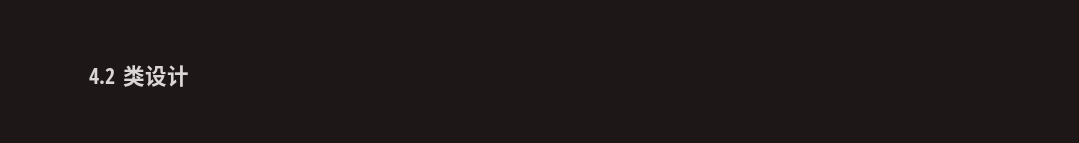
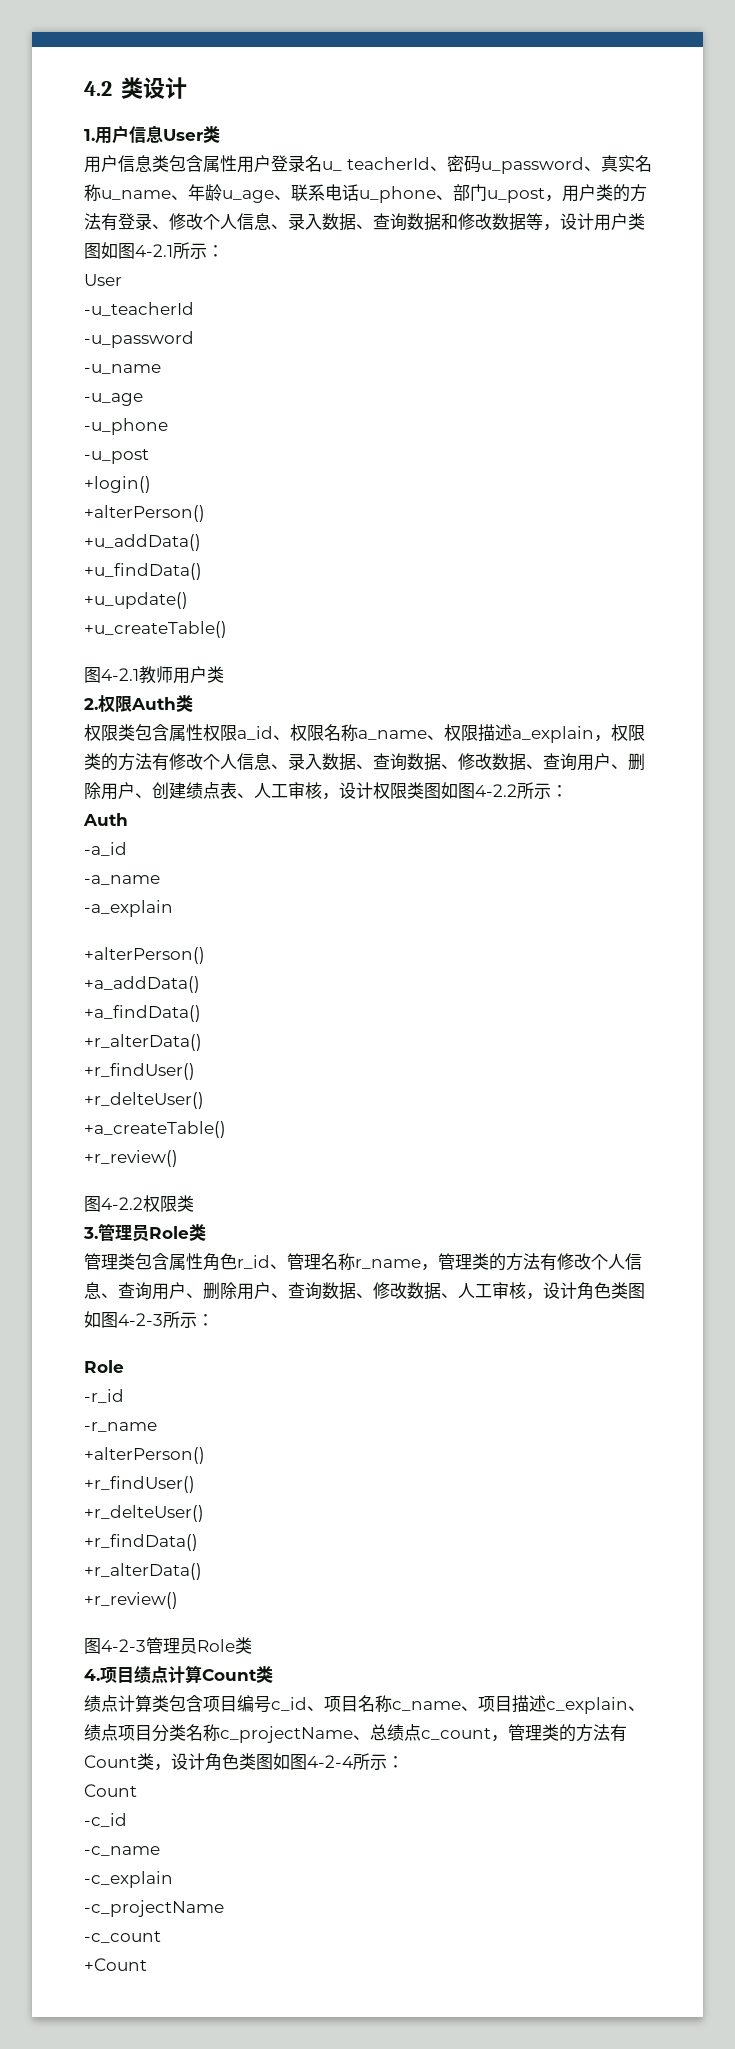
(190, 76) none -> [84,125,220,144] [84,155,652,174] [84,184,647,203] [84,213,645,231] [84,242,224,259] [84,274,122,286] [84,302,194,316] [84,331,194,348] [84,364,161,374] [84,393,143,406] [84,418,168,435] [84,449,149,464] [84,476,151,493] [84,505,205,522] [84,534,201,551] [84,563,202,580] [84,592,188,609] [84,621,227,638] [84,666,224,684] [84,695,193,712] [84,724,645,743] [84,753,645,771] [84,782,568,800] [83,813,128,826] [84,842,127,856] [84,875,160,885] [84,900,173,917] [84,947,205,964] [84,976,200,993] [84,1005,201,1022] [84,1034,202,1051] [84,1063,195,1080] [84,1092,204,1109] [84,1121,226,1138] [84,1150,178,1167] [84,1195,194,1212] [83,1223,206,1242] [84,1253,642,1271] [84,1282,645,1300] [84,1311,214,1328] [84,1360,124,1373] [84,1389,124,1403] [84,1422,157,1432] [84,1447,205,1464] [84,1476,195,1493] [84,1505,204,1522] [84,1534,198,1551] [84,1563,202,1580] [84,1592,178,1609] [84,1637,252,1654] [84,1665,273,1684] [84,1695,645,1714] [84,1724,627,1743] [84,1753,404,1771] [84,1784,137,1797] [84,1813,127,1827] [84,1846,160,1856] [84,1871,173,1888] [84,1900,224,1917] [84,1931,161,1943] [84,1958,147,1971] // 1.用户信息User类 // 用户信息类包含属性用户登录名u_ teacherId、密码u_password、真实名称u_name、年龄u_age、联系电话u_phone、部门u_post，用户类的方法有登录、修改个人信息、录入数据、查询数据和修改数据等，设计用户类图如图4-2.1所示： // User // -u_teacherId // -u_password // -u_name // -u_age // -u_phone // -u_post // +login() // +alterPerson() // +u_addData() // +u_findData() // +u_update() // +u_createTable() // 图4-2.1教师用户类 // 2.权限Auth类 // 权限类包含属性权限a_id、权限名称a_name、权限描述a_explain，权限类的方法有修改个人信息、录入数据、查询数据、修改数据、查询用户、删除用户、创建绩点表、人工审核，设计权限类图如图4-2.2所示： // Auth // -a_id // -a_name // -a_explain // +alterPerson() // +a_addData() // +a_findData() // +r_alterData() // +r_findUser() // +r_delteUser() // +a_createTable() // +r_review() // 图4-2.2权限类 // 3.管理员Role类 // 管理类包含属性角色r_id、管理名称r_name，管理类的方法有修改个人信息、查询用户、删除用户、查询数据、修改数据、人工审核，设计角色类图如图4-2-3所示： // Role // -r_id // -r_name // +alterPerson() // +r_findUser() // +r_delteUser() // +r_findData() // +r_alterData() // +r_review() // 图4-2-3管理员Role类 // 4.项目绩点计算Count类 // 绩点计算类包含项目编号c_id、项目名称c_name、项目描述c_explain、绩点项目分类名称c_projectName、总绩点c_count，管理类的方法有Count类，设计角色类图如图4-2-4所示： // Count // -c_id // -c_name // -c_explain // -c_projectName // -c_count // +Count

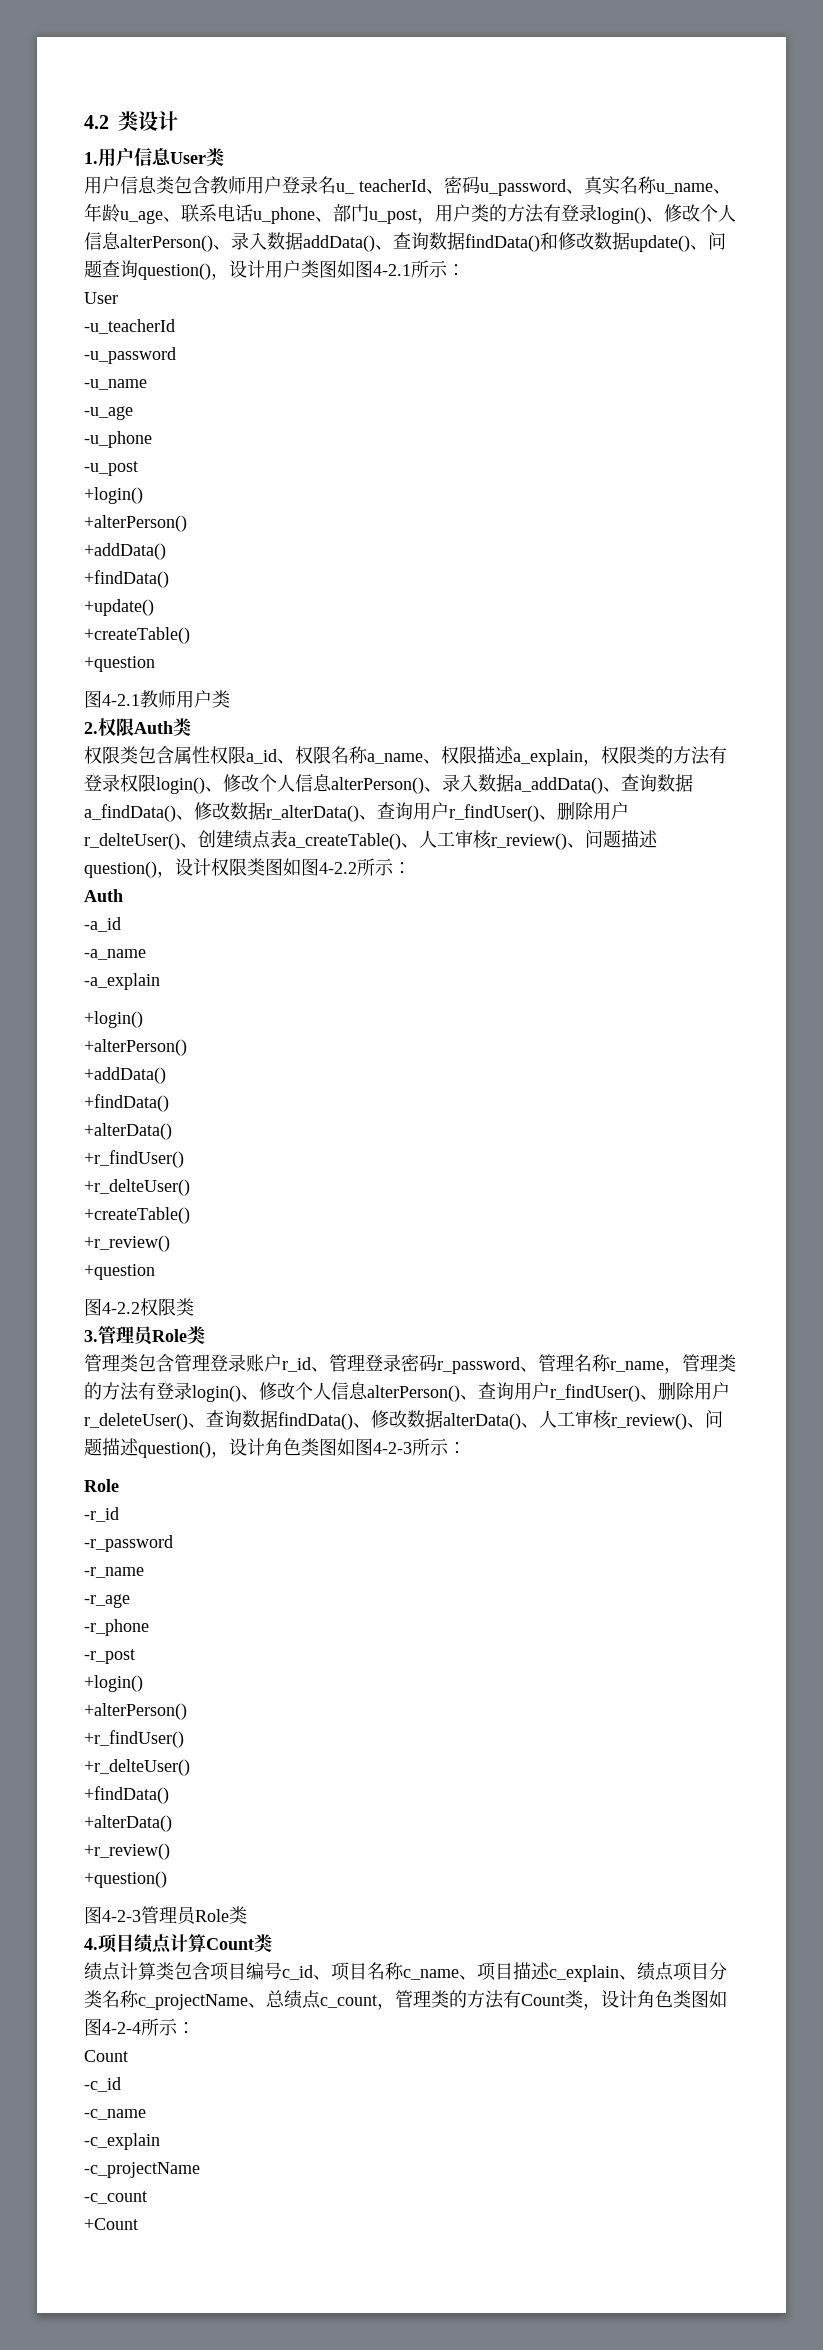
[203,155,237,172] 属性 -> [210,176,246,194] 教师
[152,213,441,231] 、修改个人信息、录入数据、查询数据 -> [597,204,736,224] [84,232,540,252] login()、修改个人信息alterPerson()、录入数据addData()、查询数据findData()
[526,213,543,230] 等 -> [630,232,726,252] [84,260,211,280] update()、问题查询question()
[84,534,201,551] [84,563,202,580] [84,592,188,609] [84,621,227,638] +u_addData() // +u_findData() // +u_update() // +u_createTable() -> [84,543,166,560] [84,570,169,588] [84,599,154,616] [84,627,190,644] [84,656,155,672] +addData() // +findData() // +update() // +createTable() // +question
[169,753,645,771] [84,782,135,800] 修改个人信息、录入数据、查询数据、修改数据、查询用户、删除用户 -> [84,774,693,794] [84,802,629,822] [84,833,180,850] 登录权限login()、修改个人信息alterPerson()、录入数据a_addData()、查询数据a_findData()、修改数据r_alterData()、查询用户r_findUser()、删除用户r_delteUser()
[237,782,322,799] 、人工审核 -> [288,830,658,850] [84,861,157,878] a_createTable()、人工审核r_review()、问题描述question()
[84,947,205,964] [84,976,200,993] [84,1005,201,1022] [84,1034,202,1051] [84,1063,195,1080] [84,1092,204,1109] [84,1121,226,1138] [84,1150,178,1167] // +alterPerson() // +a_addData() // +a_findData() // +r_alterData() // +r_findUser() // +r_delteUser() // +a_createTable() // +r_review() -> [84,1011,143,1028] [84,1039,187,1056] [84,1067,166,1084] [84,1094,169,1112] [84,1123,172,1140] [84,1150,184,1168] [84,1179,190,1196] [84,1207,190,1224] [84,1235,170,1252] [84,1264,155,1280] // +login() // +alterPerson() // +addData() // +findData() // +alterData() // +r_findUser() // +r_delteUser() // +createTable() // +r_review() // +question
[169,1253,270,1271] 属性角色r_id -> [174,1354,520,1374] 管理登录账户r_id、管理登录密码r_password
[557,1253,642,1270] [84,1282,526,1300] 修改个人信息、查询用户、删除用户、查询数据、修改数据、人工审核 -> [156,1382,730,1402] [84,1410,723,1430] [84,1438,211,1458] 登录login()、修改个人信息alterPerson()、查询用户r_findUser()、删除用户r_deleteUser()、查询数据findData()、修改数据alterData()、人工审核r_review()、问题描述question()
(124, 1396) none -> [84,1535,173,1552] // -r_password
(157, 1427) none -> [84,1594,130,1608] [84,1619,149,1636] [84,1649,135,1664] [84,1675,143,1692] // -r_age // -r_phone // -r_post // +login()
[84,1534,198,1551] [84,1563,202,1580] [84,1592,178,1609] +r_findData() // +r_alterData() // +r_review() -> [84,1786,169,1804] [84,1815,172,1832] [84,1843,170,1860] [84,1871,167,1888] +findData() // +alterData() // +r_review() // +question()

